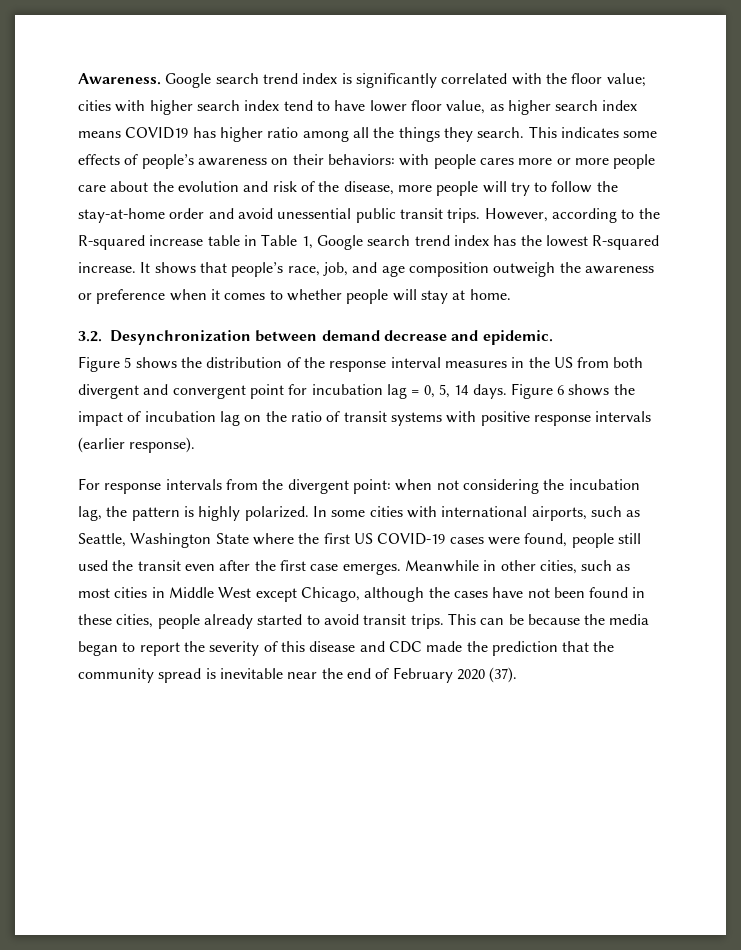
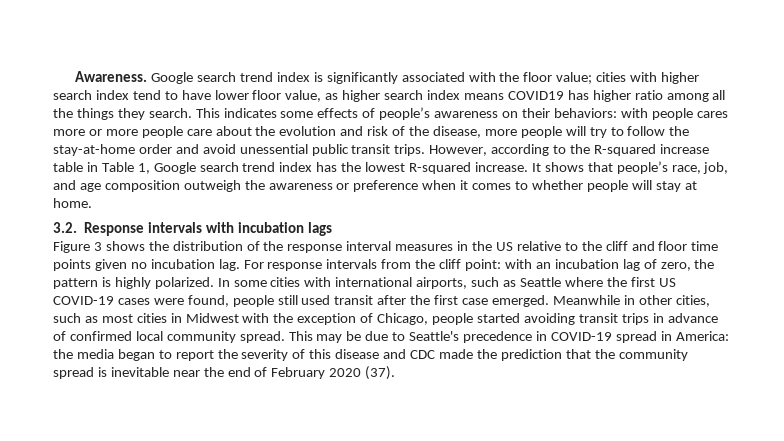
[441,73,508,84] correlated -> [401,72,465,82] associated
[110,330,553,345] [78,356,132,372] Desynchronization between demand decrease and epidemic. // Figure 5 -> [84,222,332,236] [53,241,102,253] Response intervals with incubation lags // Figure 3
[577,357,644,368] [78,383,635,399] [78,411,652,426] [78,437,196,453] from both divergent and convergent point for incubation lag = 0, 5, 14 days. Figure 6 shows the impact of incubation lag on the ratio of transit systems with positive response intervals (earlier response). // -> [516,241,719,251] [53,259,240,271] relative to the cliff and floor time points given no incubation lag.
[287,479,640,494] [78,506,102,521] divergent point: when not considering the incubation lag, -> [439,259,691,271] cliff point: with an incubation lag of zero,
[78,533,249,548] Seattle, Washington State -> [519,277,561,287] Seattle
[112,560,215,571] the transit even -> [334,295,374,305] transit
[342,563,401,575] emerges. -> [491,295,549,307] emerged.
[168,587,646,602] [78,613,580,629] Middle West except Chicago, although the cases have not been found in these cities, people already started to avoid transit trips. This can be because -> [185,313,718,325] [53,331,729,343] Midwest with the exception of Chicago, people started avoiding transit trips in advance of confirmed local community spread. This may be due to Seattle's precedence in COVID-19 spread in America:

